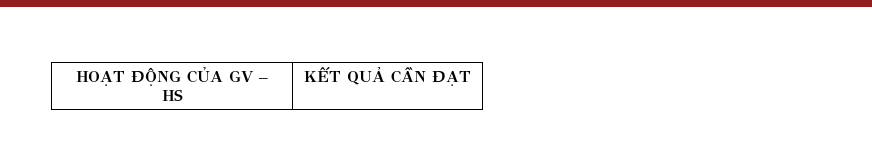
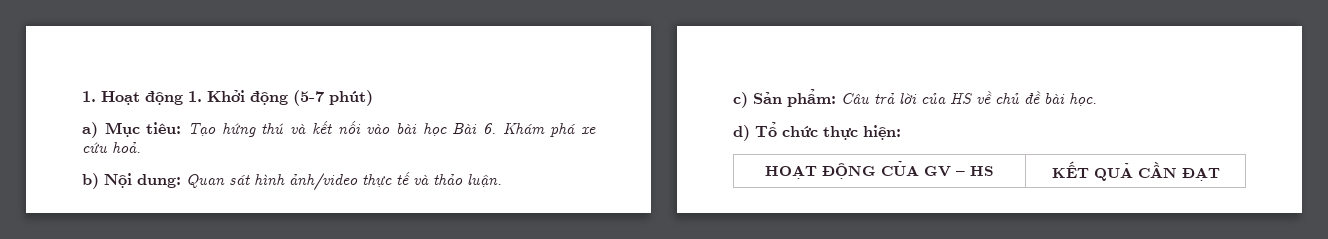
(76, 78) none -> [82,90,373,106] [82,120,596,138] [82,142,141,153] [82,171,502,191] [733,89,1097,108] [733,122,901,141] 1. Hoạt động 1. Khởi động (5-7 phút) // a) Mục tiêu: Tạo hứng thú và kết nối vào bài học Bài 6. Khám phá xe cứu hoả. // b) Nội dung: Quan sát hình ảnh/video thực tế và thảo luận. // c) Sản phẩm: Câu trả lời của HS về chủ đề bài học. // d) Tổ chức thực hiện: //

